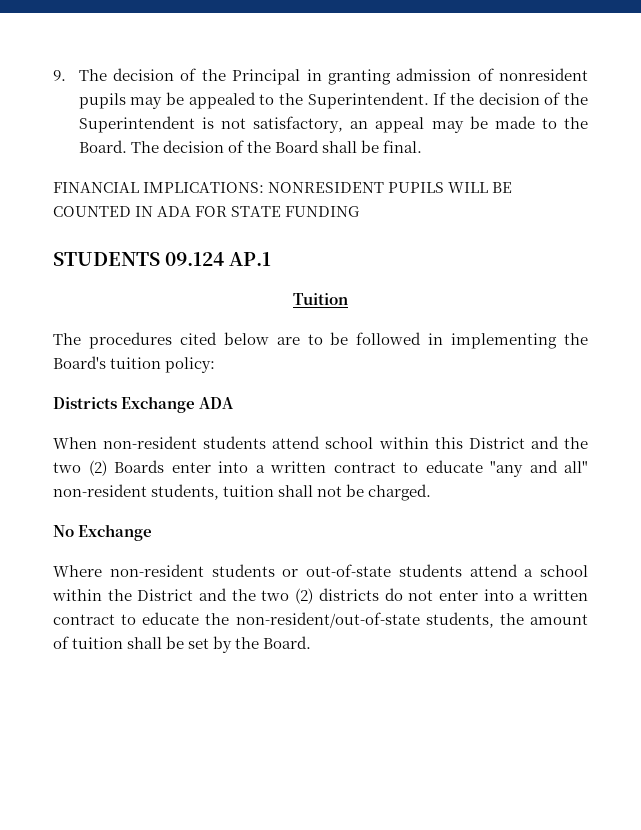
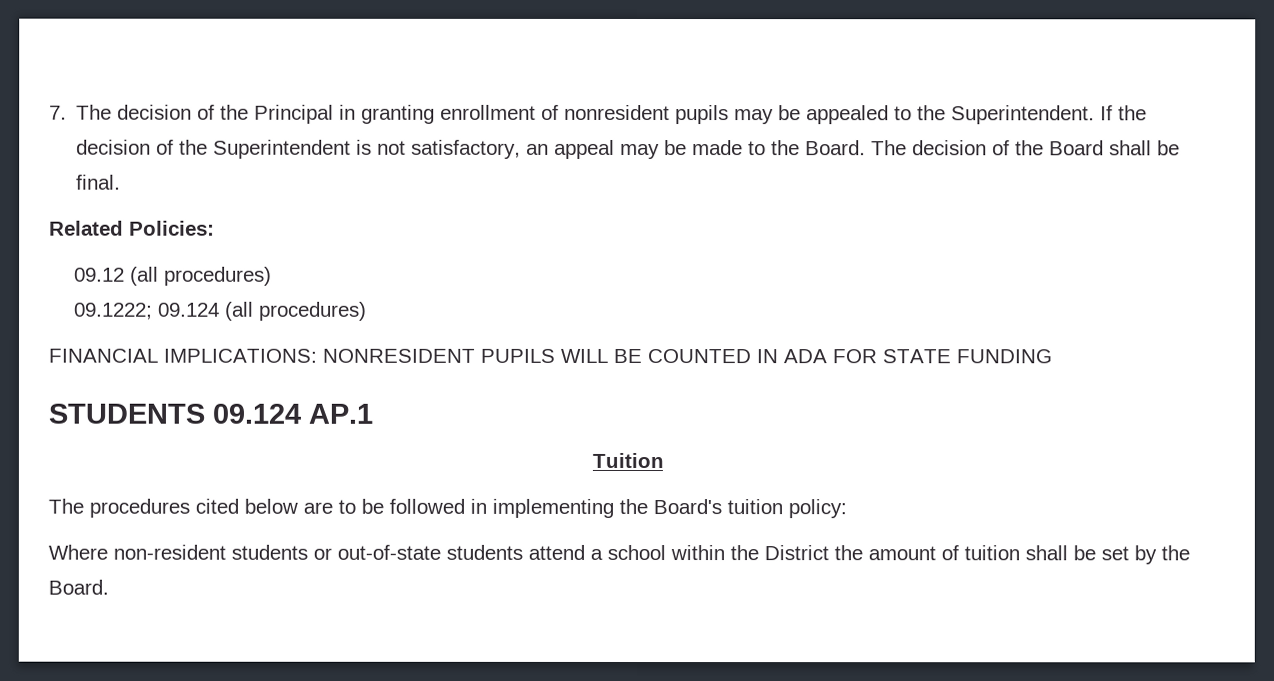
[53,70,66,81] 9. -> [49,105,67,120] 7.
[396,68,472,81] admission -> [440,104,537,120] enrollment
(423, 146) none -> [49,220,215,236] [74,266,273,286] [74,301,368,321] // Related Policies: // 09.12 (all procedures) // 09.1222; 09.124 (all procedures)
[53,396,235,413] [53,436,589,449] [53,460,588,477] [53,484,432,501] [53,524,153,541] // Districts Exchange ADA // When non-resident students attend school within this District and the two (2) Boards enter into a written contract to educate "any and all" non-resident students, tuition shall not be charged. // No Exchange -> (847, 509) none
[199,588,588,604] [53,612,494,628] and the two (2) districts do not enter into a written contract to educate the non-resident/out-of-state students, -> (829, 553) none

